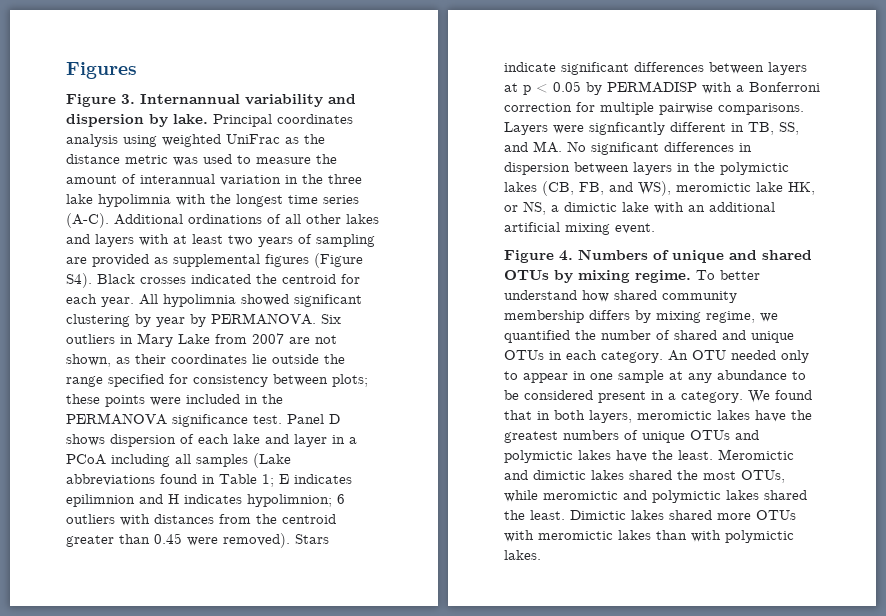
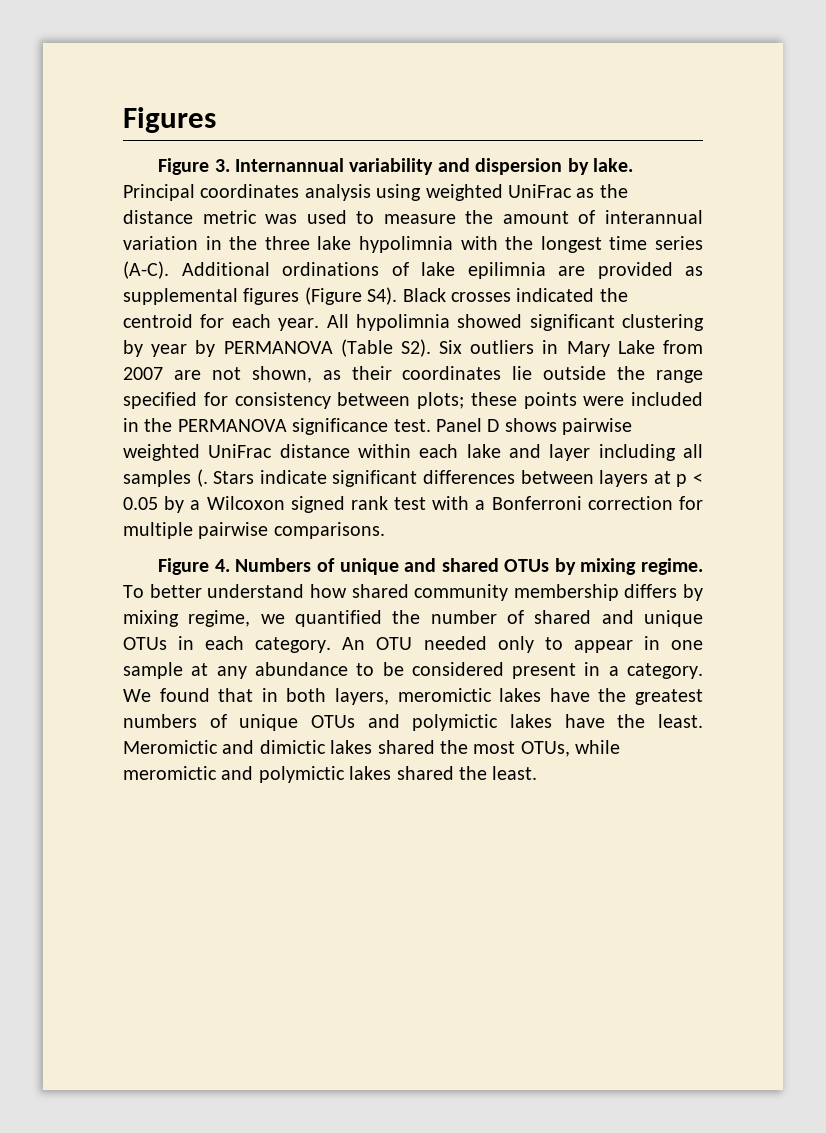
[285,214,379,224] [66,234,375,247] all other lakes and layers with at least two years of sampling -> [421,262,546,279] lake epilimnia
[211,313,316,325] PERMANOVA. -> [223,339,431,357] PERMANOVA (Table S2).
[110,434,357,447] [66,453,291,468] [66,474,352,487] [66,494,345,507] [66,514,336,526] [66,533,290,548] dispersion of each lake and layer in a PCoA including all samples (Lake abbreviations found in Table 1; E indicates epilimnion and H indicates hypolimnion; 6 outliers with distances from the centroid greater than 0.45 were removed). -> [562,418,633,435] [123,444,703,461] [123,469,208,487] pairwise weighted UniFrac distance within each lake and layer including all samples (.
[607,81,697,93] PERMADISP -> [190,496,427,513] a Wilcoxon signed rank test
[504,122,799,135] [504,141,752,155] [504,162,789,175] [504,181,815,196] [504,201,775,215] [504,222,655,235] Layers were signficantly different in TB, SS, and MA. No significant differences in dispersion between layers in the polymictic lakes (CB, FB, and WS), meromictic lake HK, or NS, a dimictic lake with an additional artificial mixing event. -> (385, 530) none
[570,510,796,520] [504,530,794,543] [504,550,541,560] Dimictic lakes shared more OTUs with meromictic lakes than with polymictic lakes. -> (538, 773) none

